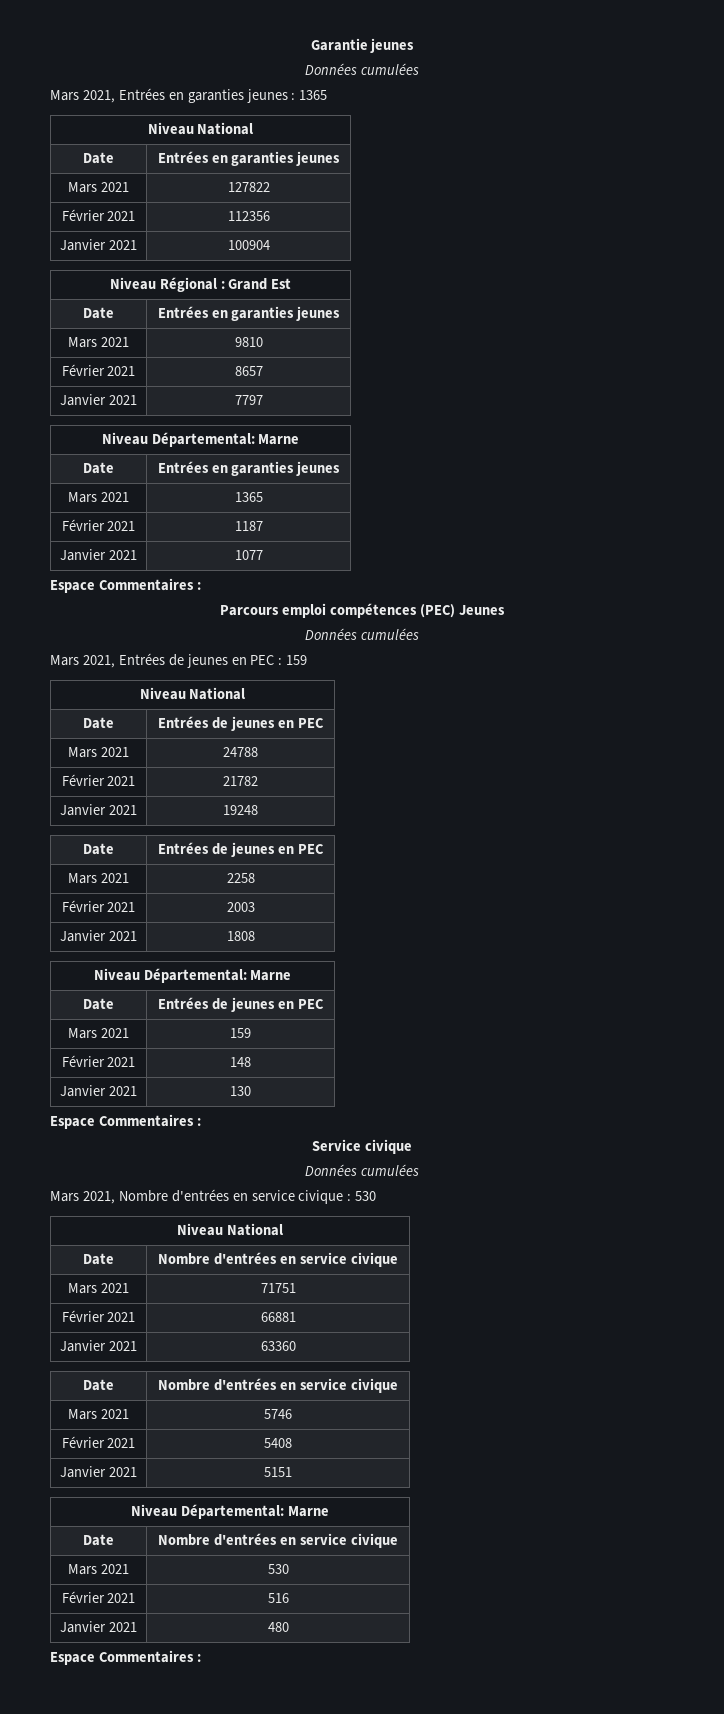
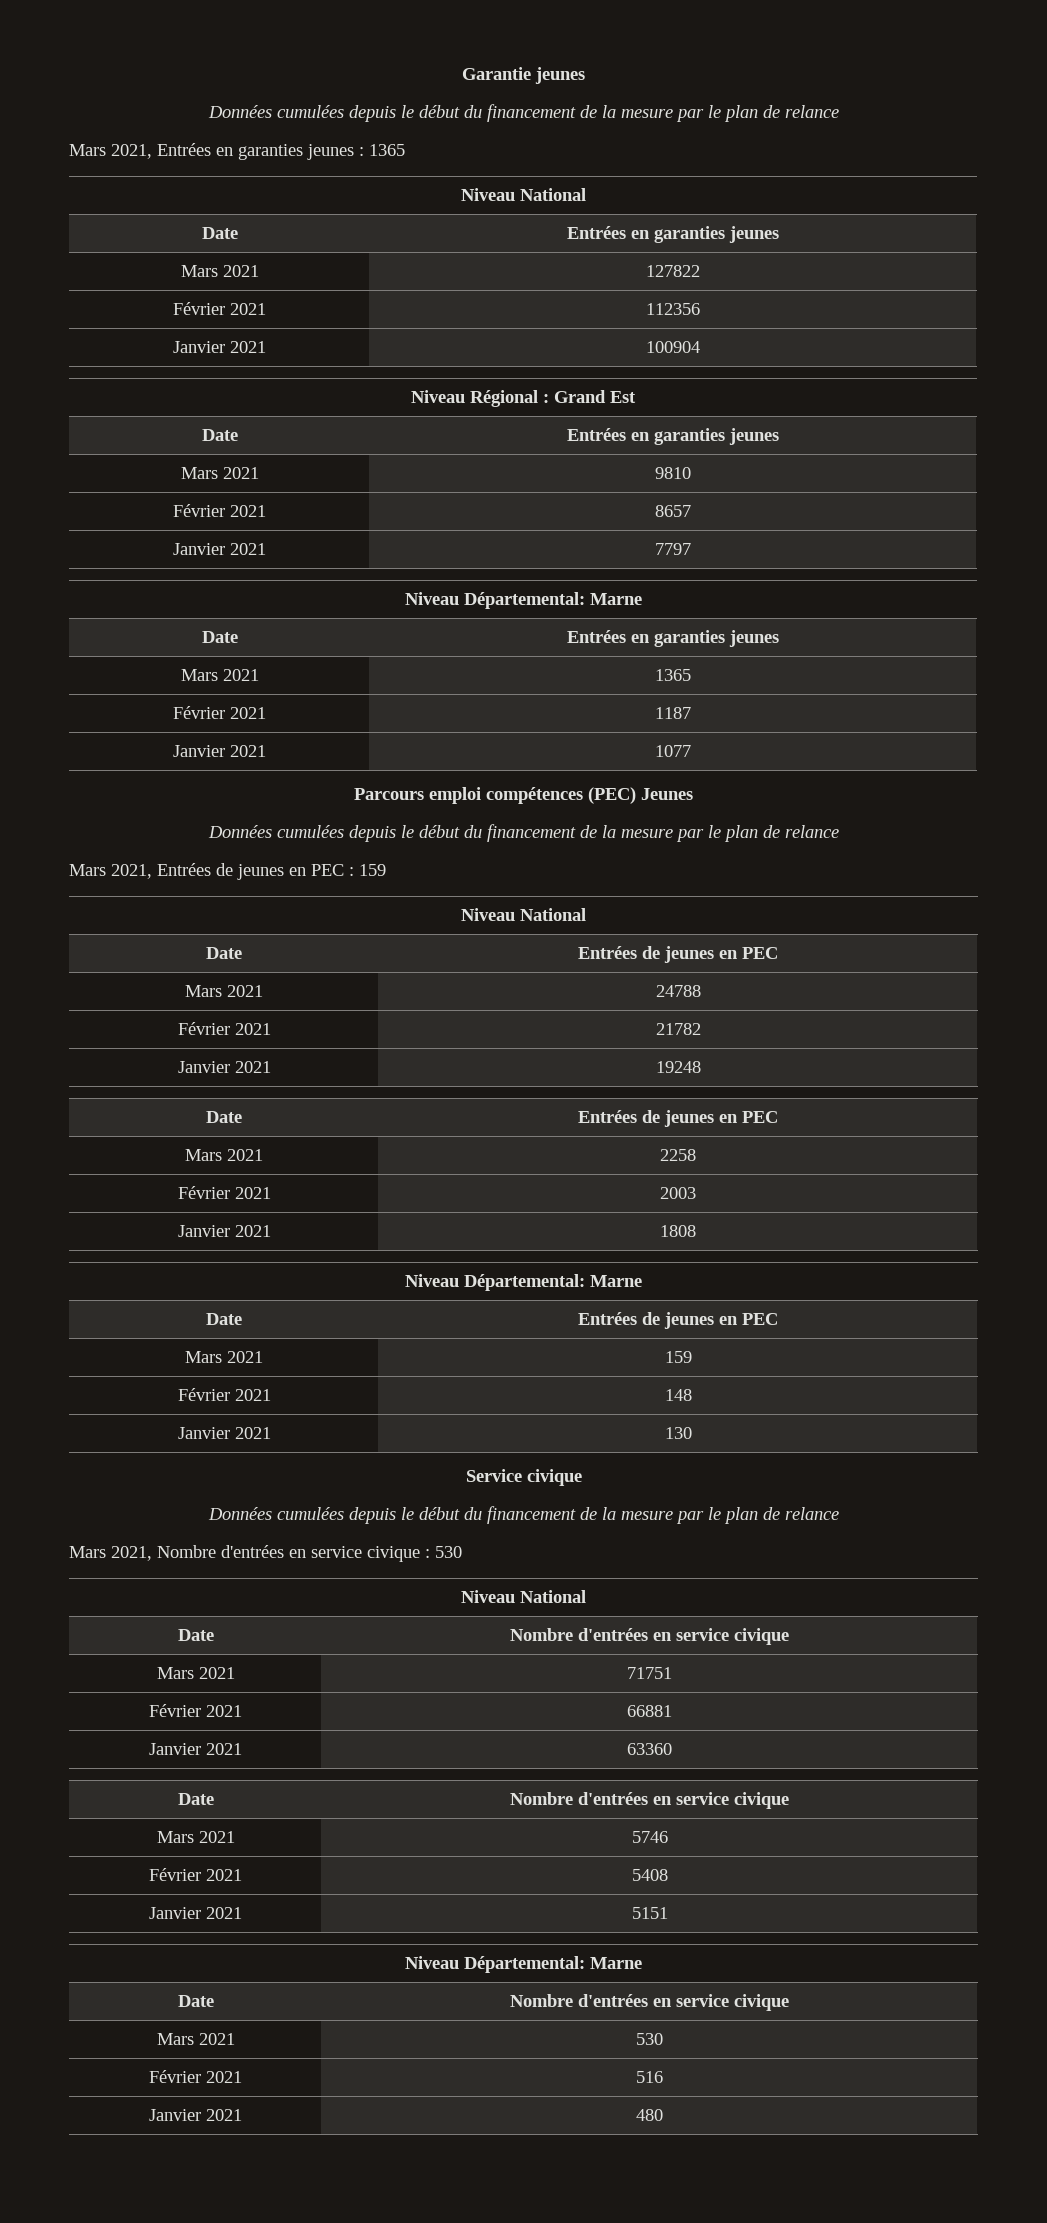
(419, 69) none -> [348,104,839,122] depuis le début du financement de la mesure par le plan de relance
[50,578,201,593] // Espace Commentaires : -> (691, 751) none
(419, 634) none -> [348,824,839,842] depuis le début du financement de la mesure par le plan de relance
[50,1114,201,1129] // Espace Commentaires : -> (692, 1433) none
(419, 1170) none -> [348,1506,839,1524] depuis le début du financement de la mesure par le plan de relance
[50,1650,201,1665] // Espace Commentaires : -> (663, 2115) none

